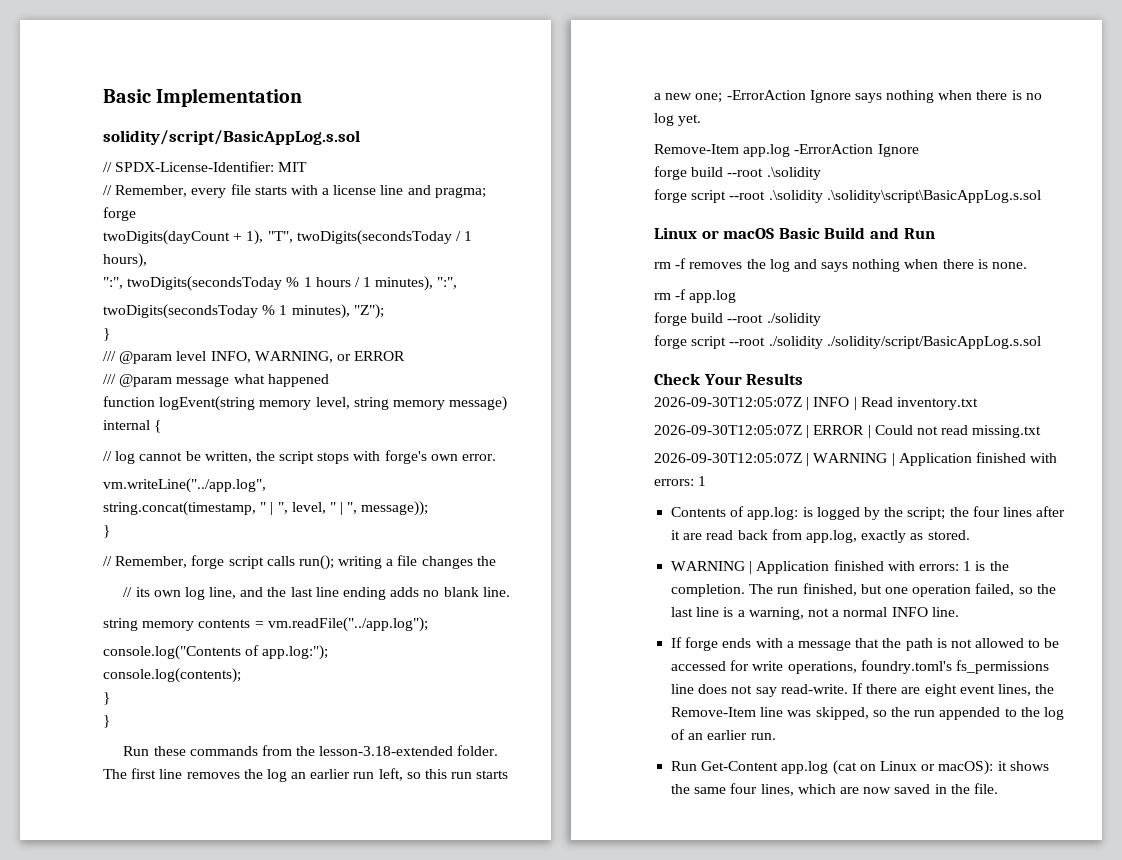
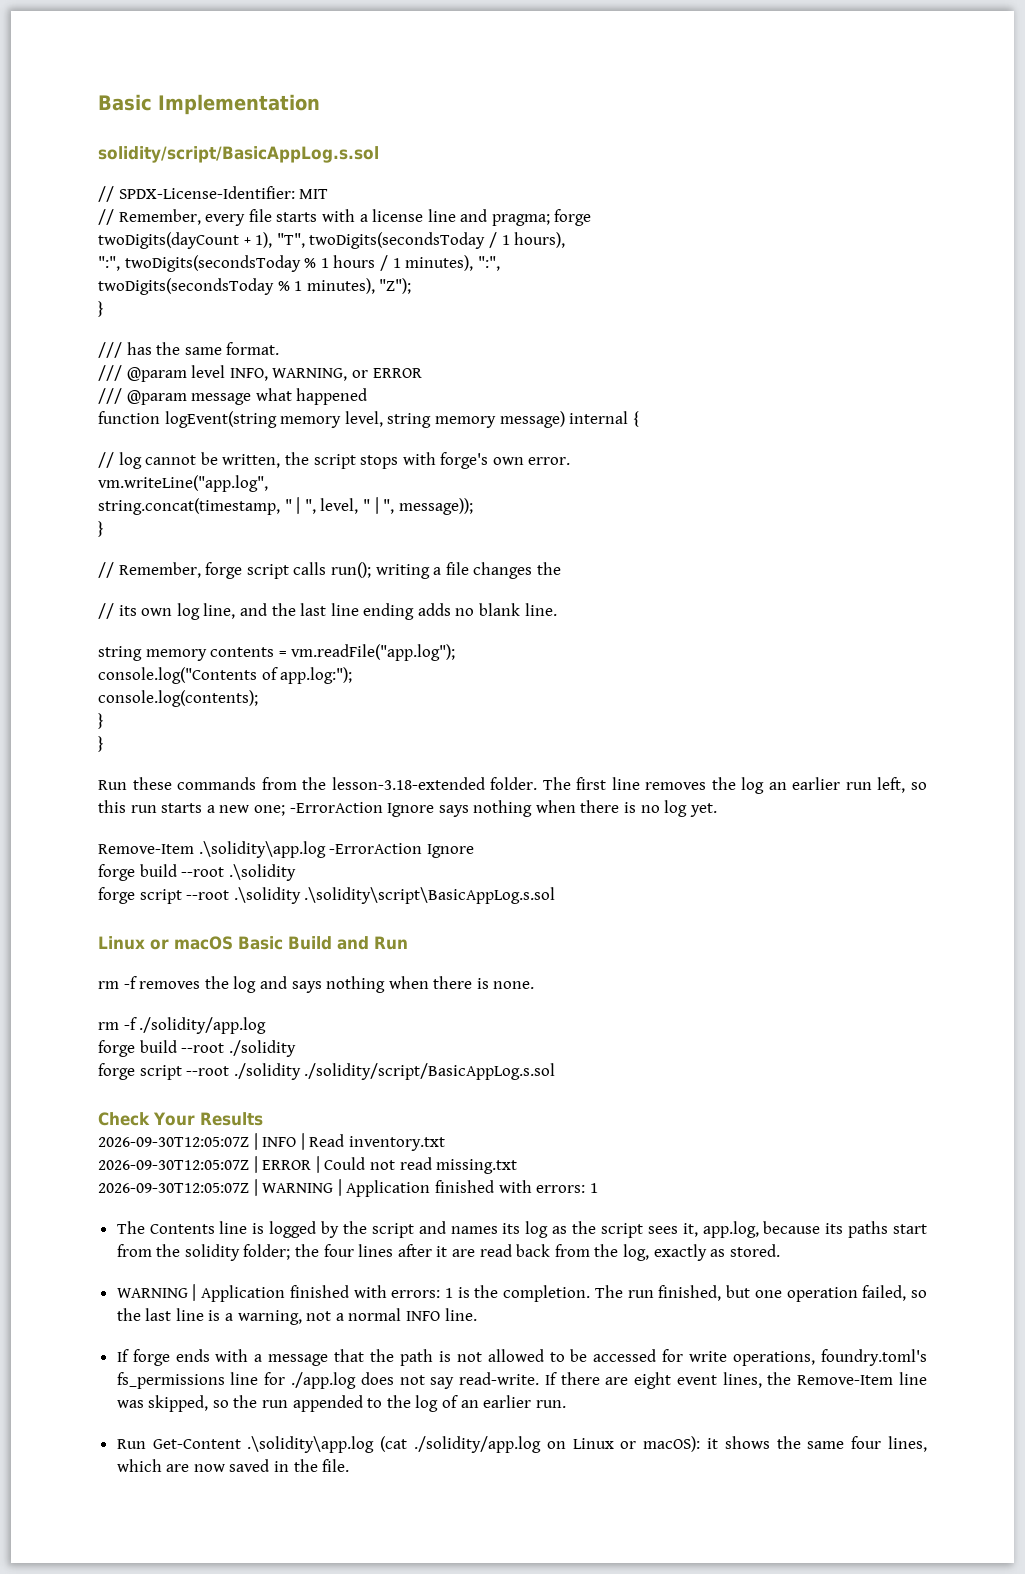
(110, 334) none -> [98,342,280,358] // /// has the same format.
[103,478,266,493] vm.writeLine("../app.log", -> [98,475,268,492] vm.writeLine("app.log",
[267,617,428,632] vm.readFile("../app.log"); -> [291,644,456,661] vm.readFile("app.log");
[743,144,791,157] app.log -> [198,841,326,858] .\solidity\app.log
[689,290,737,303] app.log -> [139,1017,267,1034] ./solidity/app.log
[671,506,799,520] Contents of app.log: -> [116,1221,248,1234] The Contents line
[907,507,946,520] script; -> [371,1221,928,1238] [116,1244,291,1261] script and names its log as the script sees it, app.log, because its paths start from the solidity folder;
[805,530,857,543] app.log, -> [594,1244,649,1261] the log,
(695, 689) none -> [264,1372,357,1389] for ./app.log
[781,760,857,775] app.log (cat -> [247,1436,541,1453] .\solidity\app.log (cat ./solidity/app.log

